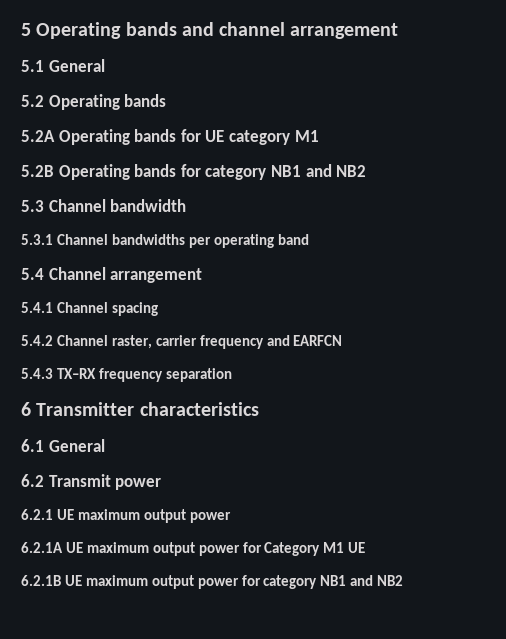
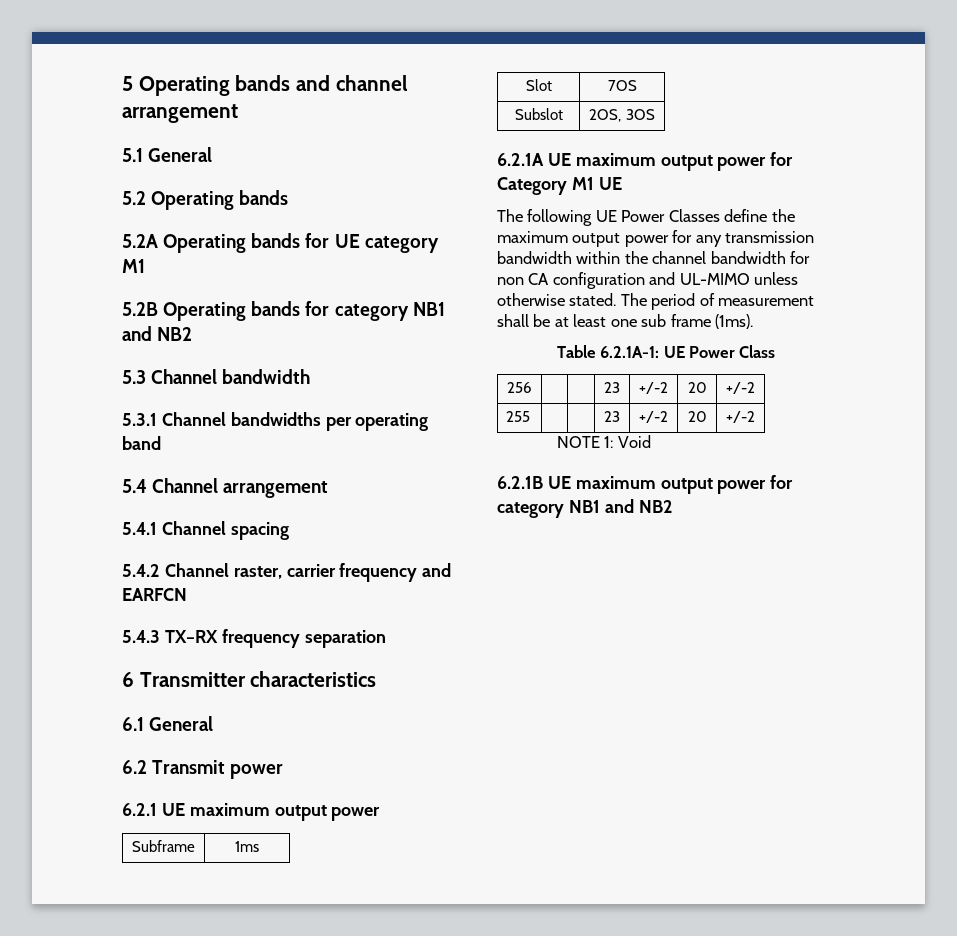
(231, 517) none -> [132,840,195,852] [235,841,259,852] [525,79,552,91] [607,80,637,91] [514,108,563,120] [589,109,655,122] // Subframe | 1ms // Slot | 7OS // Subslot | 2OS, 3OS
(366, 547) none -> [497,209,795,226] [497,230,815,247] [497,251,811,264] [497,272,799,289] [497,293,815,310] [497,314,754,329] [556,345,776,358] [507,382,532,393] [604,382,620,393] [639,382,668,394] [687,382,707,393] [726,382,755,394] [506,411,531,422] [604,411,620,422] [639,411,668,423] [687,411,707,422] [726,411,755,423] [556,435,651,448] // The following UE Power Classes define the maximum output power for any transmission bandwidth within the channel bandwidth for non CA configuration and UL-MIMO unless otherwise stated. The period of measurement shall be at least one sub frame (1ms). // Table 6.2.1A-1: UE Power Class // 256 | | | 23 | +/-2 | 20 | +/-2 // 255 | | | 23 | +/-2 | 20 | +/-2 // NOTE 1: Void

